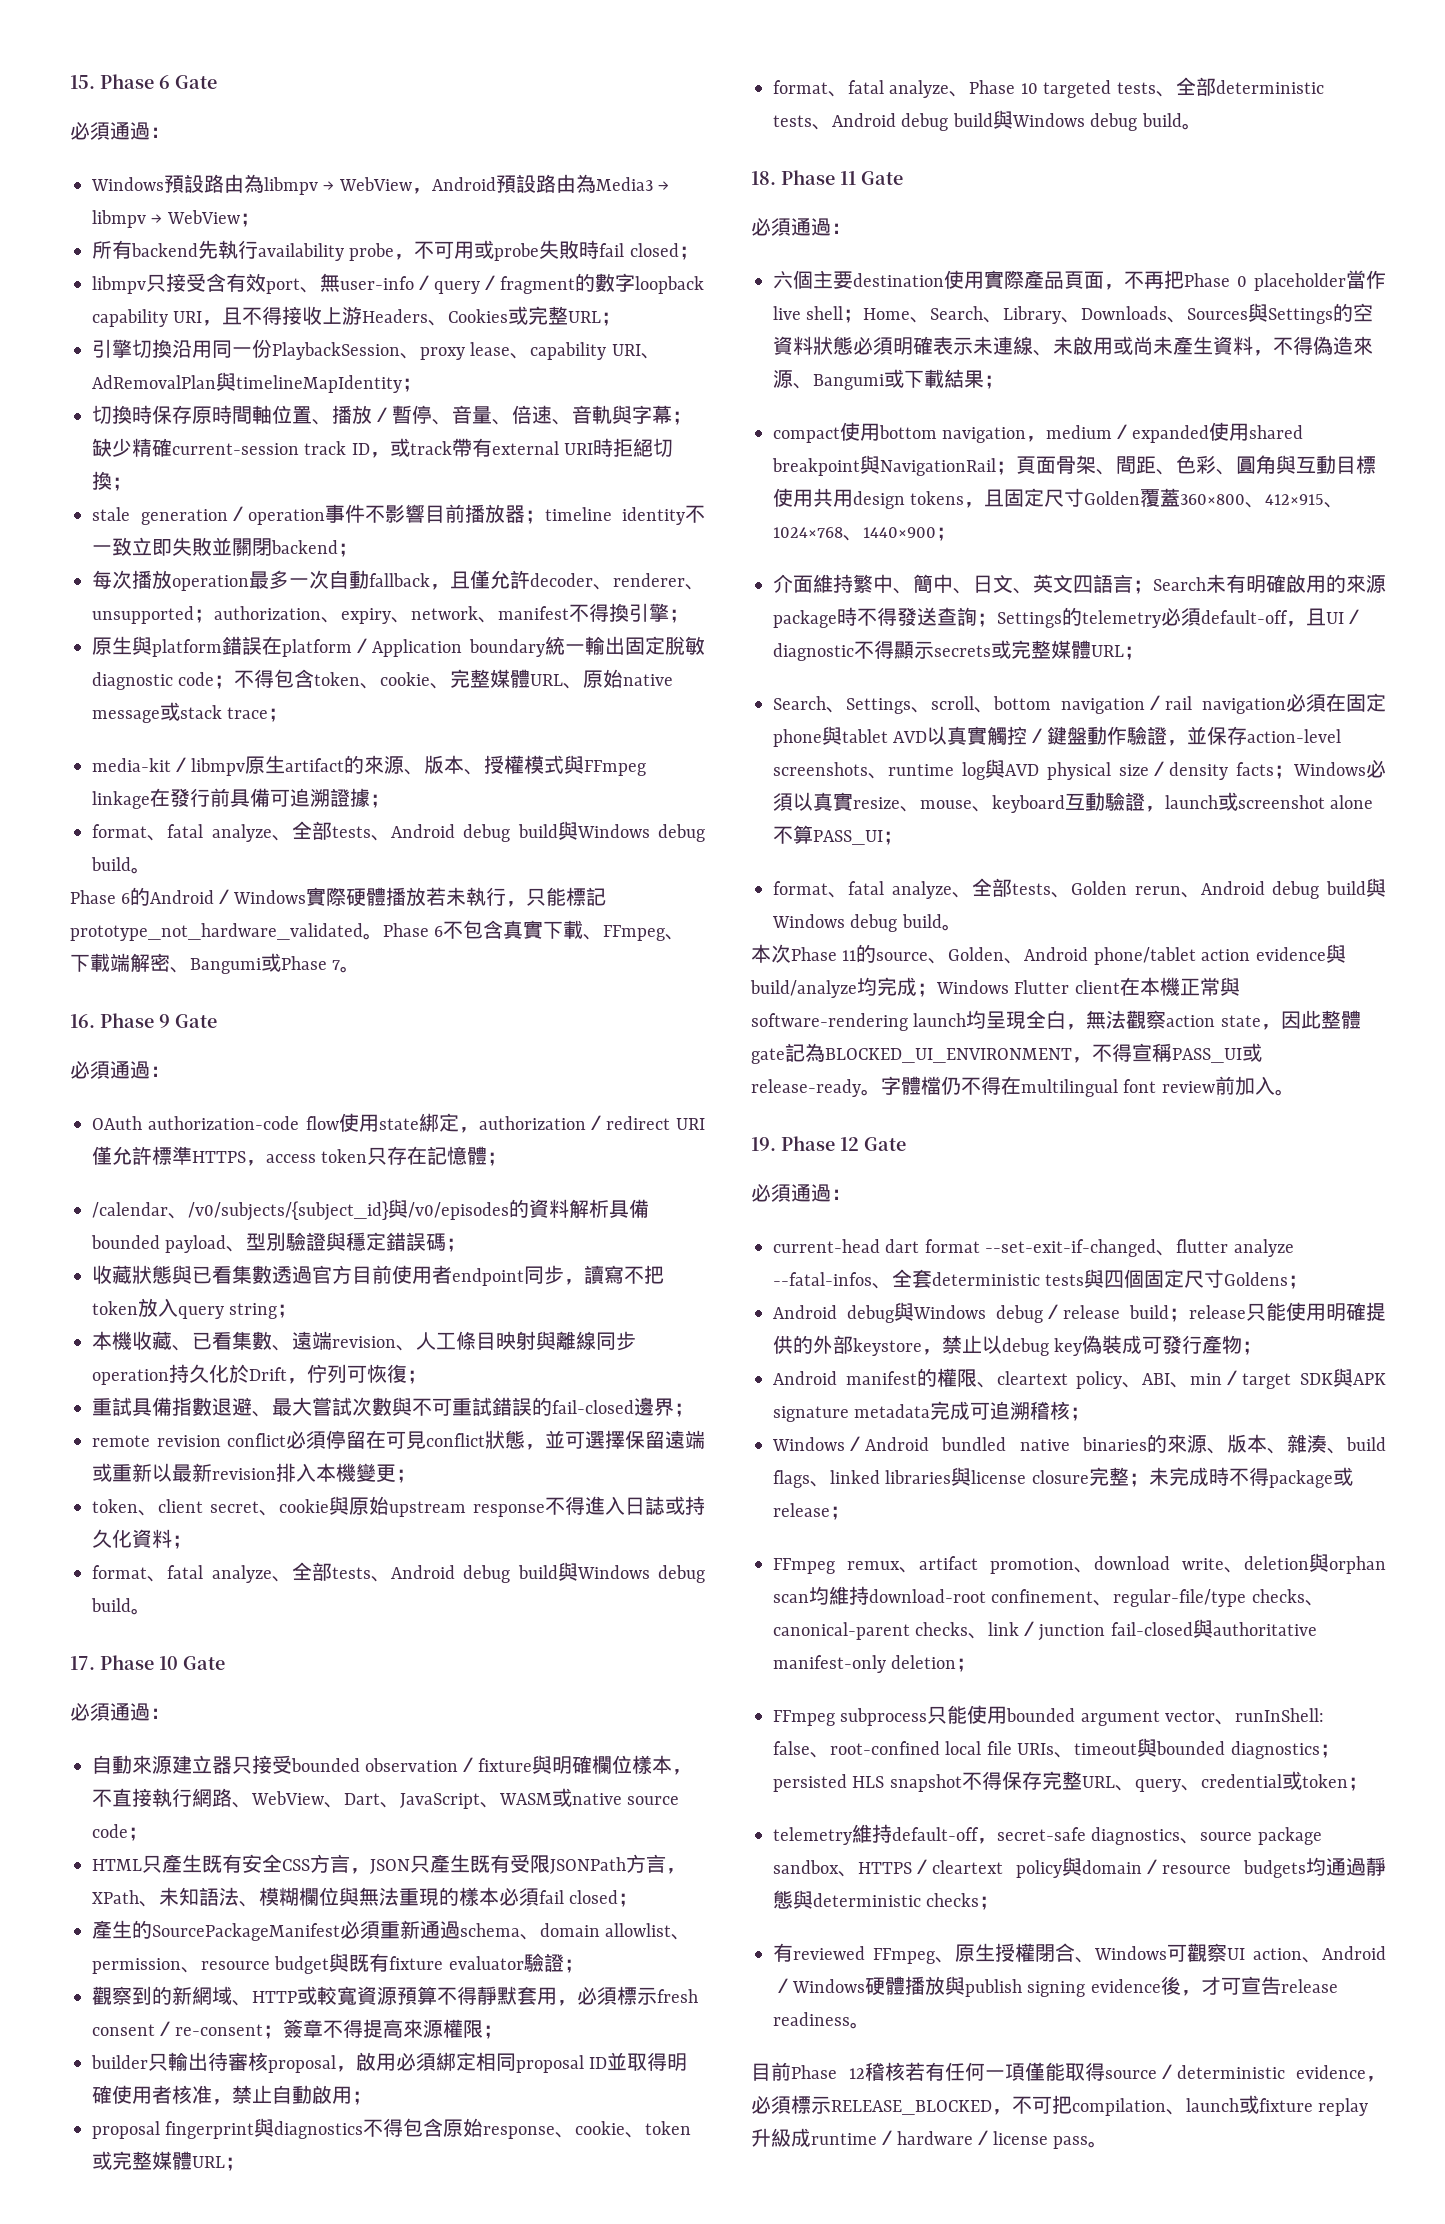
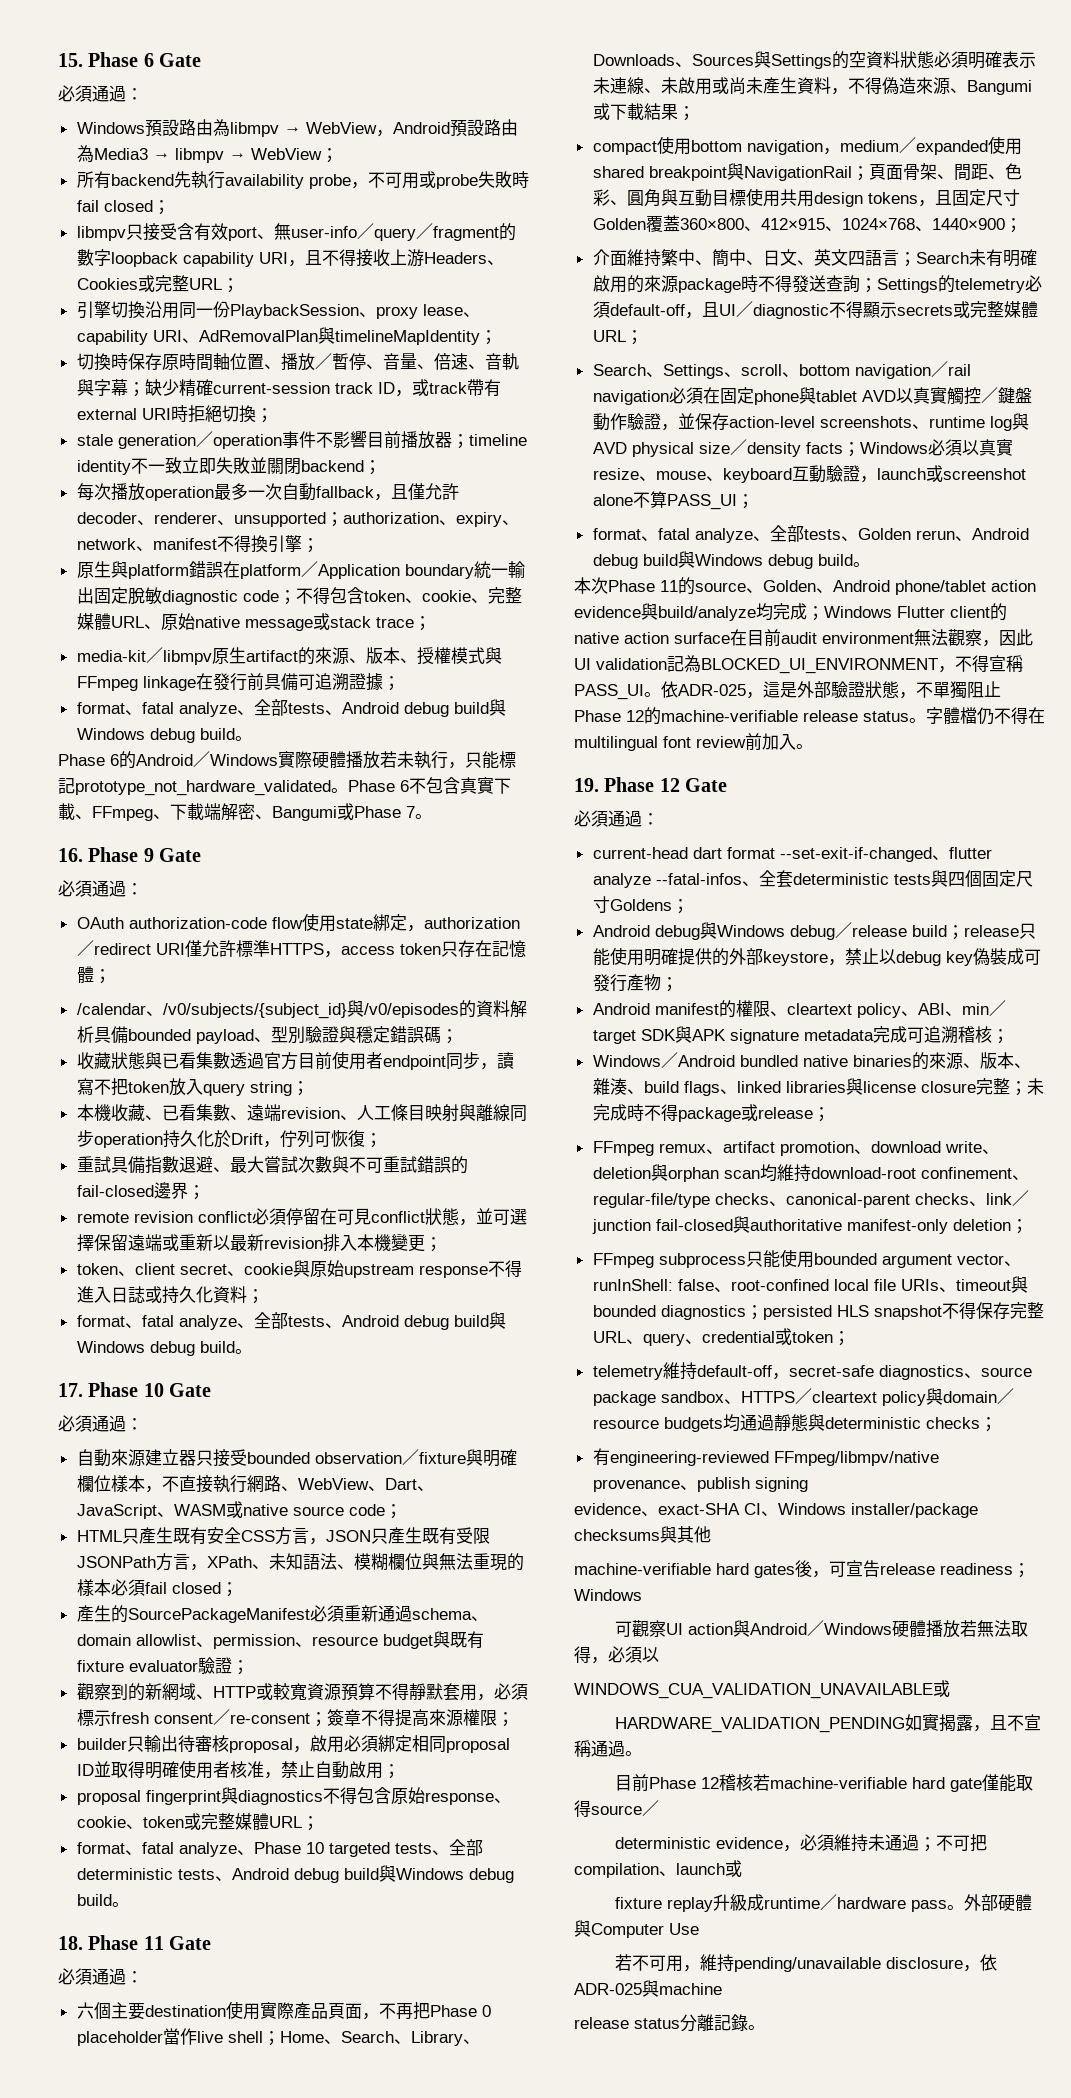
[1119,977,1240,996] [751,1010,1361,1031] [751,1048,785,1064] 在本機正常與software-rendering launch均呈現全白，無法觀察action state，因此整體gate -> [990,603,1007,621] [574,629,1033,647] [574,658,667,670] 的native action surface在目前audit environment無法觀察，因此UI validation
[1242,1043,1262,1062] [751,1079,861,1097] 或release-ready -> [644,681,1001,699] [574,707,909,725] 。依ADR-025，這是外部驗證狀態，不單獨阻止Phase 12的machine-verifiable release status
[793,1943,1167,1964] reviewed FFmpeg、原生授權閉合、Windows -> [609,1451,939,1466] [592,1477,808,1492] [574,1503,978,1518] [574,1526,711,1543] [574,1560,1030,1578] [574,1589,642,1601] engineering-reviewed FFmpeg/libmpv/native provenance、publish signing // evidence、exact-SHA CI、Windows installer/package checksums與其他 // machine-verifiable hard gates後，可宣告release readiness；Windows //
[1302,1957,1322,1963] 、 -> [732,1620,750,1637] 與
[945,1976,1338,1997] [773,2012,850,2026] 與publish signing evidence後，才可宣告release readiness -> [959,1620,1028,1637] [574,1646,659,1664] [574,1680,950,1699] [614,1714,1041,1733] [574,1740,625,1757] 若無法取得，必須以 // WINDOWS_CUA_VALIDATION_UNAVAILABLE或 // HARDWARE_VALIDATION_PENDING如實揭露，且不宣稱通過
[924,2062,1025,2081] 有任何一項 -> [769,1777,982,1792] machine-verifiable hard gate
(1177, 2071) none -> (659, 1808) //
[791,2095,1012,2115] 標示RELEASE_BLOCKED， -> [833,1834,936,1852] 維持未通過；
(1259, 2104) none -> (742, 1868) //
[973,2130,1089,2149] ／license pass -> [910,1894,1032,1912] [574,1920,699,1938] [614,1954,997,1972] [574,1980,722,1997] [574,2014,748,2032] pass。外部硬體與Computer Use // 若不可用，維持pending/unavailable disclosure，依ADR-025與machine // release status分離記錄

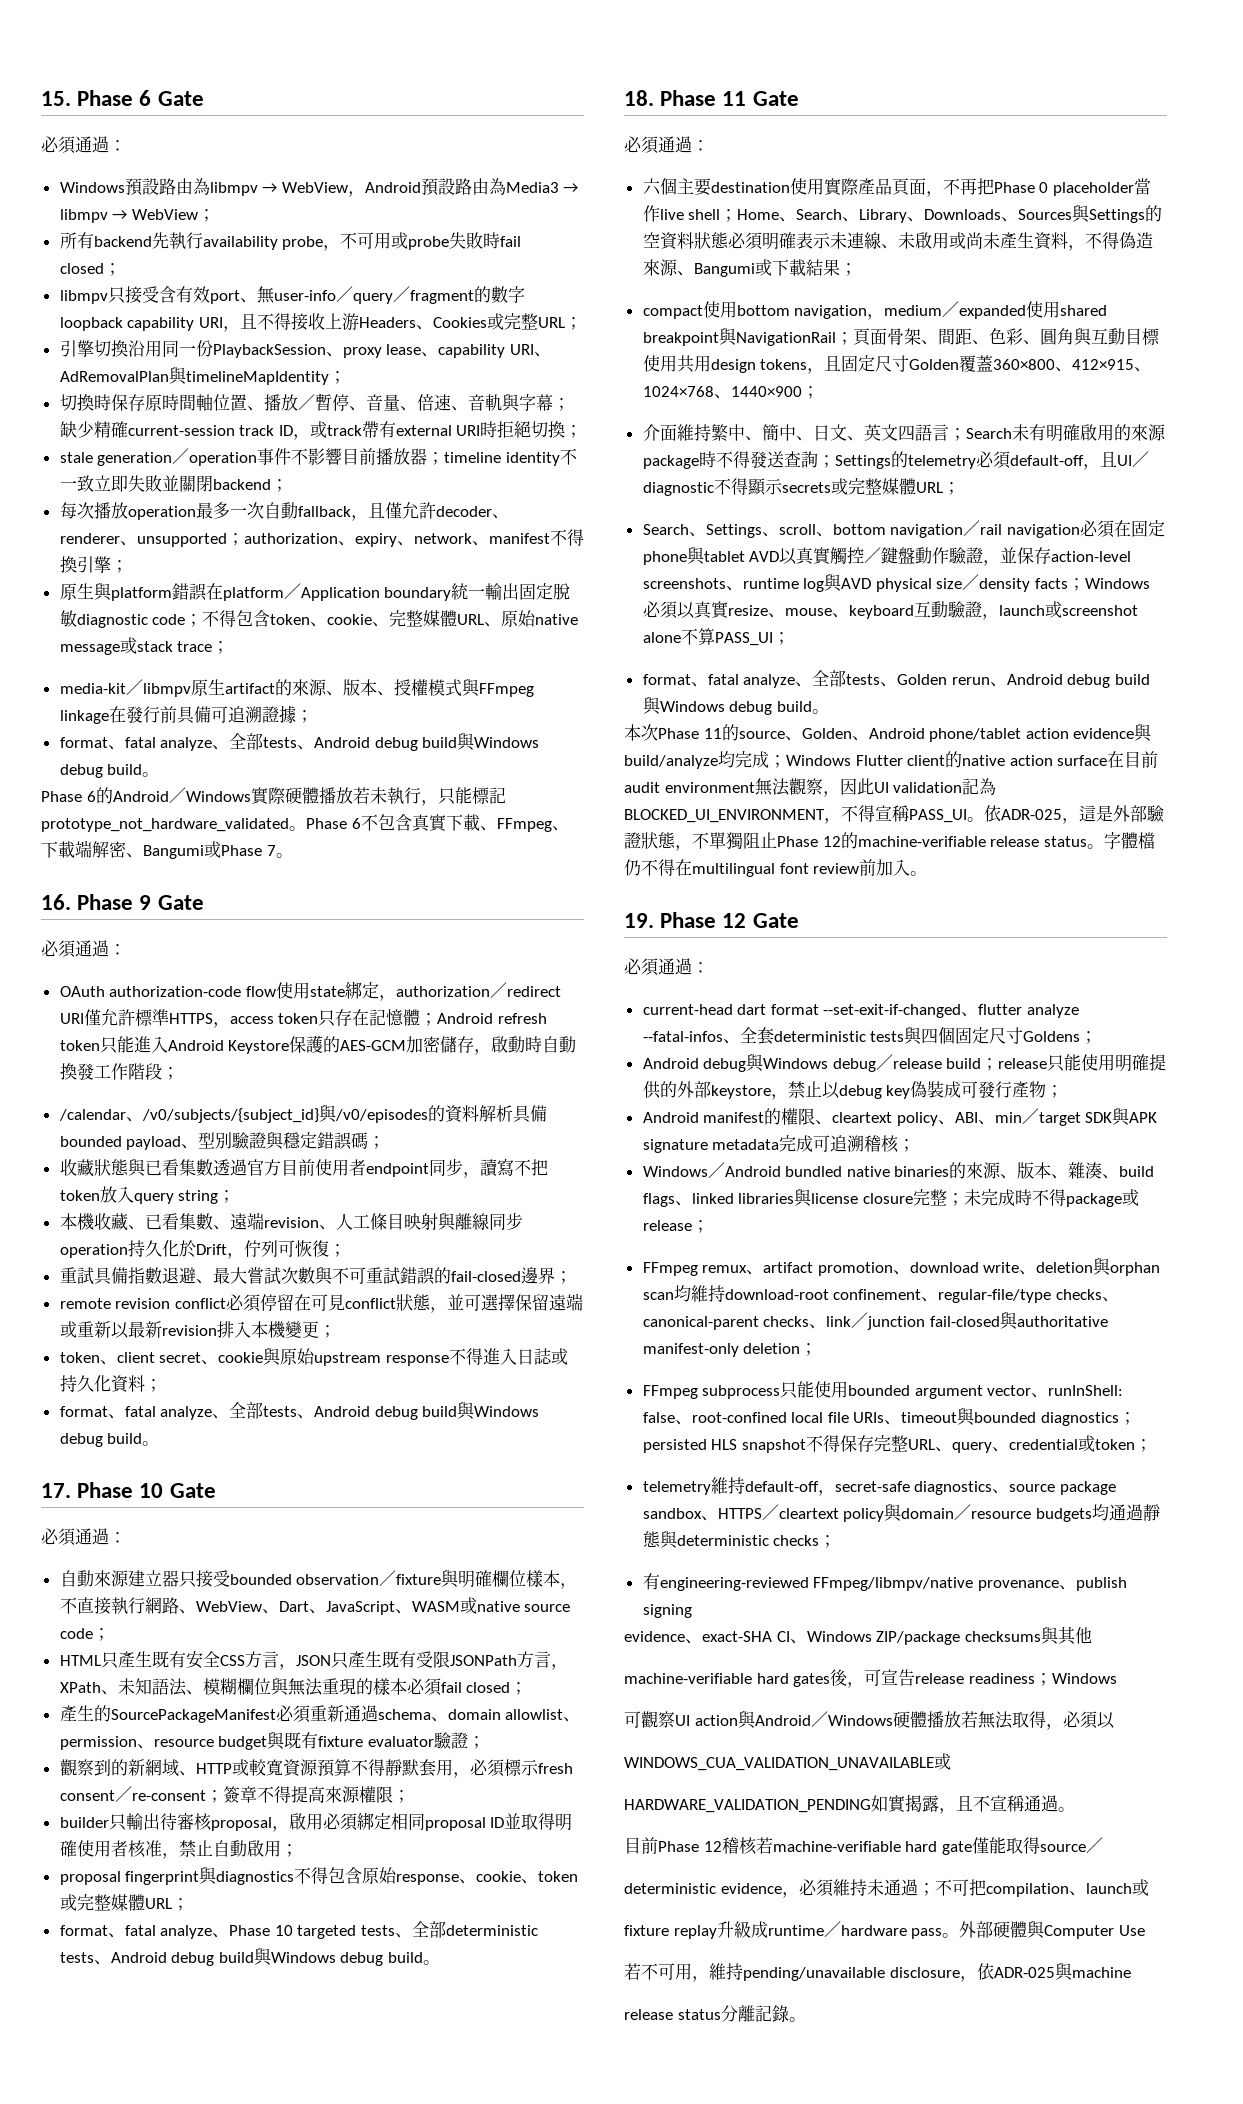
(111, 976) none -> [437,1013,547,1024] [59,1035,577,1055] [59,1063,179,1080] Android refresh token只能進入Android Keystore保護的AES-GCM加密儲存，啟動時自動換發工作階段；
[851,1503,978,1518] installer/package -> [876,1631,961,1645] ZIP/package

